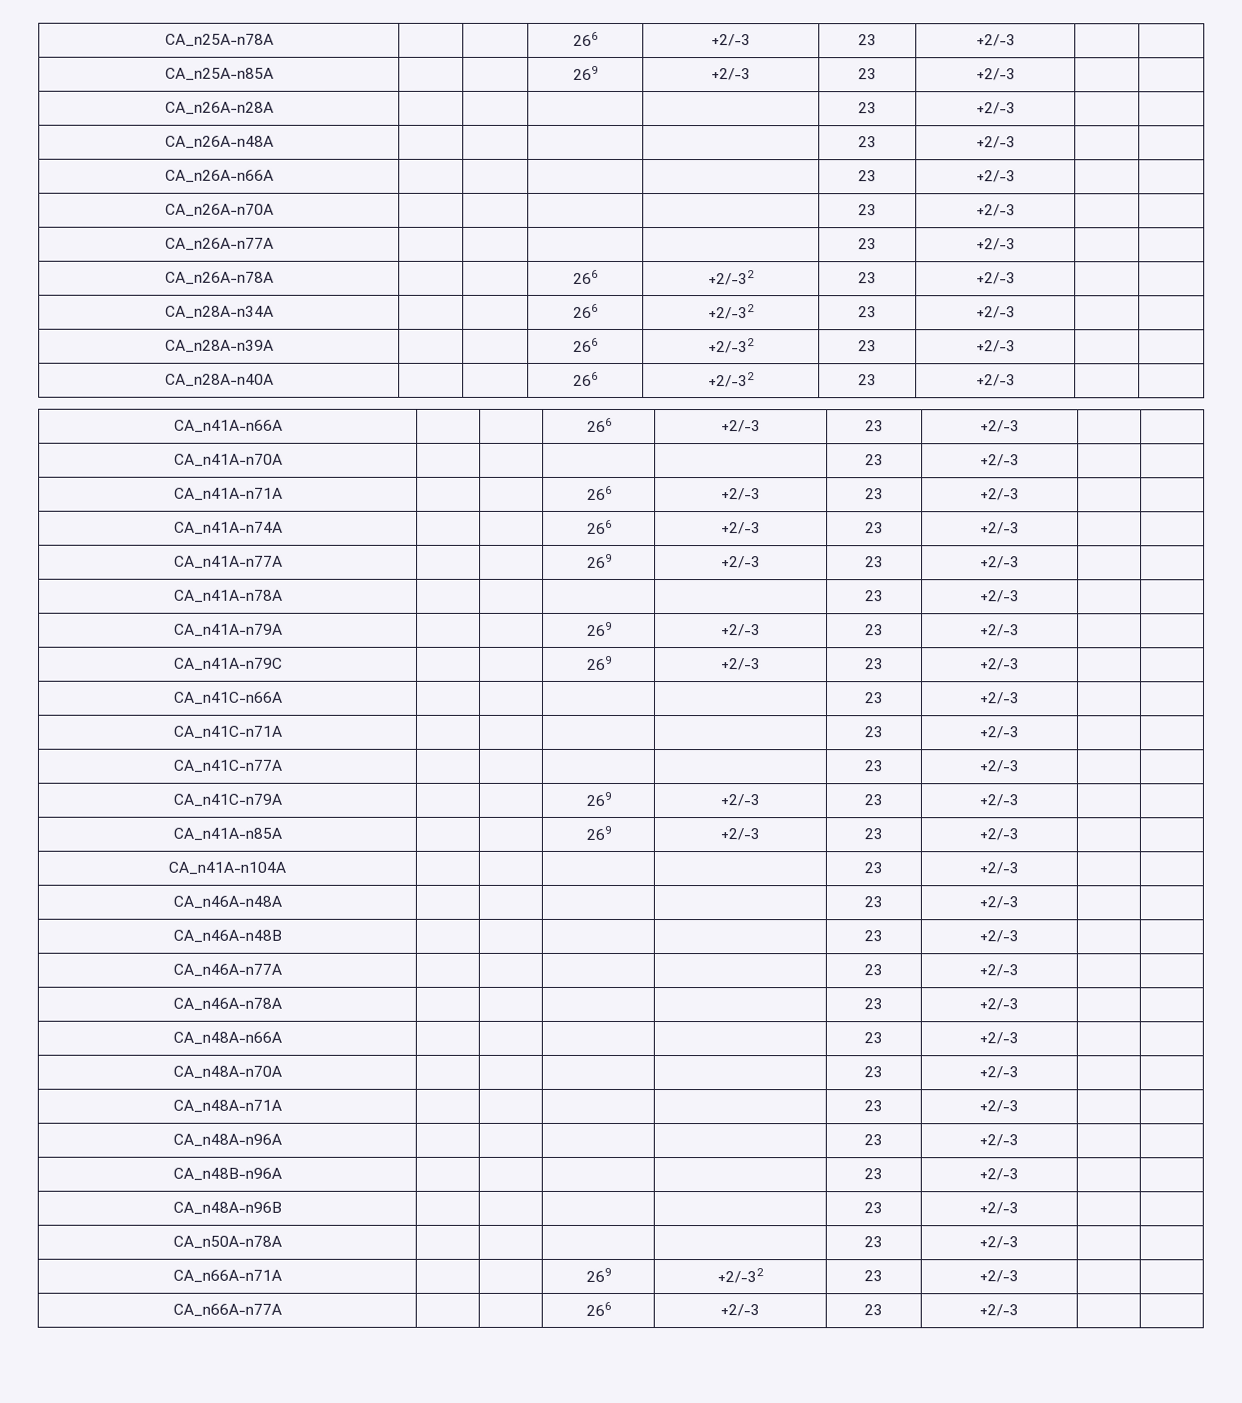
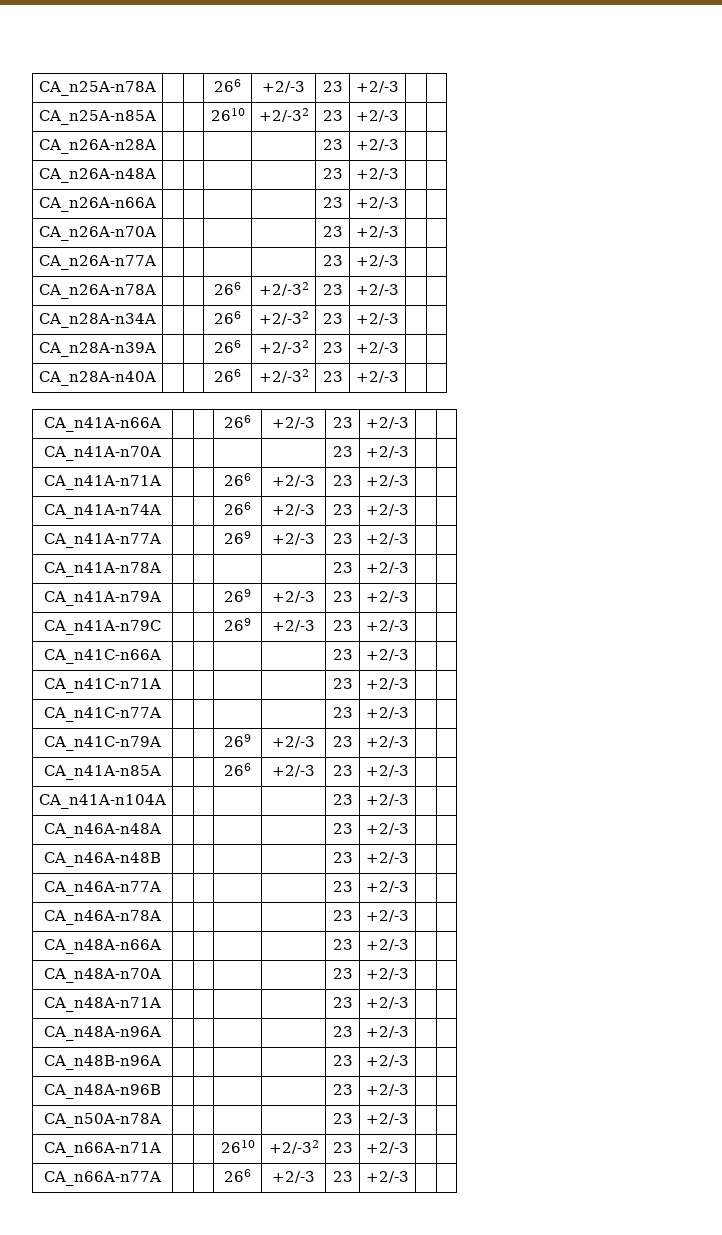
[573,65,598,80] [711,68,751,81] 269 | +2/-3 -> [210,108,245,121] [258,108,309,122] 2610 | +2/-32
[585,825,611,840] 269 -> [224,763,251,776] 266
[585,1267,611,1282] 269 -> [220,1140,255,1153] 2610

